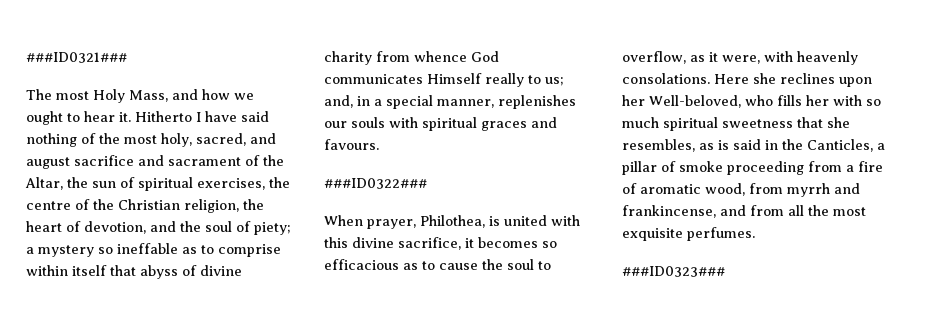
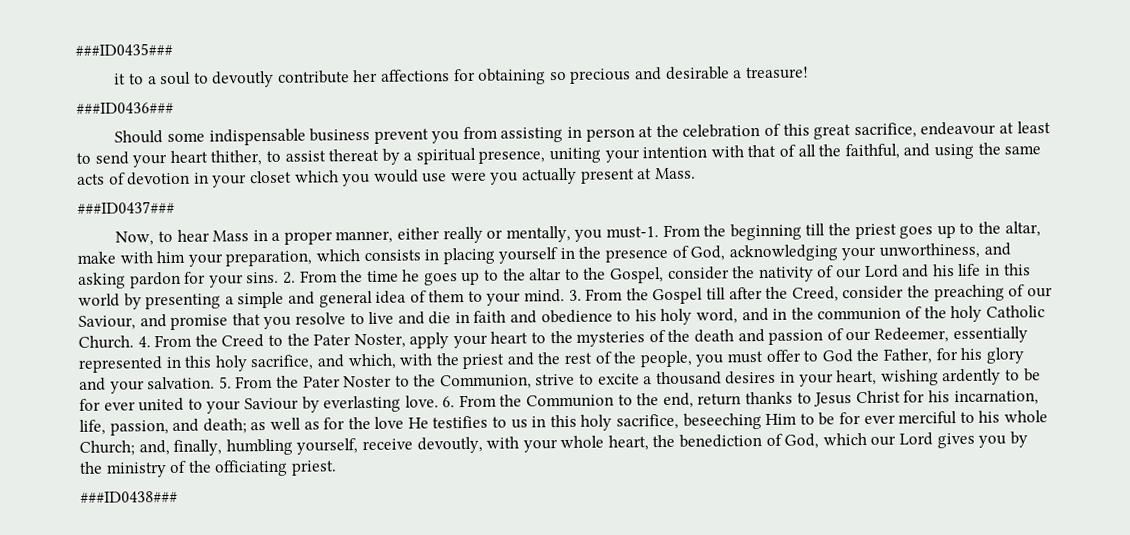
[26,52,127,63] [26,89,254,103] [26,111,269,125] [26,133,276,147] [26,155,284,169] [25,177,290,191] [26,199,264,213] [26,221,291,235] [26,243,281,257] [26,265,242,279] [324,51,499,65] [324,73,564,87] [324,95,576,109] [324,117,557,131] [324,139,379,150] [324,178,427,189] [324,215,580,229] [324,237,557,250] [324,259,551,270] [622,51,858,65] [622,73,872,87] [622,95,881,108] [622,117,850,131] [622,139,885,152] [622,161,883,175] [622,183,860,197] [622,205,866,218] [622,227,755,241] [622,266,725,277] ###ID0321### // The most Holy Mass, and how we ought to hear it. Hitherto I have said nothing of the most holy, sacred, and august sacrifice and sacrament of the Altar, the sun of spiritual exercises, the centre of the Christian religion, the heart of devotion, and the soul of piety; a mystery so ineffable as to comprise within itself that abyss of divine charity from whence God communicates Himself really to us; and, in a special manner, replenishes our souls with spiritual graces and favours. // ###ID0322### // When prayer, Philothea, is united with this divine sacrifice, it becomes so efficacious as to cause the soul to overflow, as it were, with heavenly consolations. Here she reclines upon her Well-beloved, who fills her with so much spiritual sweetness that she resembles, as is said in the Canticles, a pillar of smoke proceeding from a fire of aromatic wood, from myrrh and frankincense, and from all the most exquisite perfumes. // ###ID0323### -> [75,42,173,56] [114,66,809,88] [76,101,174,114] [114,121,1051,146] [76,142,1042,168] [77,167,696,188] [77,200,175,214] [115,221,1041,246] [77,242,1011,267] [78,263,1031,289] [78,284,1053,310] [78,305,1045,330] [78,326,1028,349] [78,347,1024,373] [79,368,1041,394] [79,390,1039,414] [79,410,1048,436] [79,431,1028,456] [79,459,337,478] [80,490,178,503] ###ID0435### // it to a soul to devoutly contribute her affections for obtaining so precious and desirable a treasure! // ###ID0436### // Should some indispensable business prevent you from assisting in person at the celebration of this great sacrifice, endeavour at least to send your heart thither, to assist thereat by a spiritual presence, uniting your intention with that of all the faithful, and using the same acts of devotion in your closet which you would use were you actually present at Mass. // ###ID0437### // Now, to hear Mass in a proper manner, either really or mentally, you must-1. From the beginning till the priest goes up to the altar, make with him your preparation, which consists in placing yourself in the presence of God, acknowledging your unworthiness, and asking pardon for your sins. 2. From the time he goes up to the altar to the Gospel, consider the nativity of our Lord and his life in this world by presenting a simple and general idea of them to your mind. 3. From the Gospel till after the Creed, consider the preaching of our Saviour, and promise that you resolve to live and die in faith and obedience to his holy word, and in the communion of the holy Catholic Church. 4. From the Creed to the Pater Noster, apply your heart to the mysteries of the death and passion of our Redeemer, essentially represented in this holy sacrifice, and which, with the priest and the rest of the people, you must offer to God the Father, for his glory and your salvation. 5. From the Pater Noster to the Communion, strive to excite a thousand desires in your heart, wishing ardently to be for ever united to your Saviour by everlasting love. 6. From the Communion to the end, return thanks to Jesus Christ for his incarnation, life, passion, and death; as well as for the love He testifies to us in this holy sacrifice, beseeching Him to be for ever merciful to his whole Church; and, finally, humbling yourself, receive devoutly, with your whole heart, the benediction of God, which our Lord gives you by the ministry of the officiating priest. // ###ID0438###

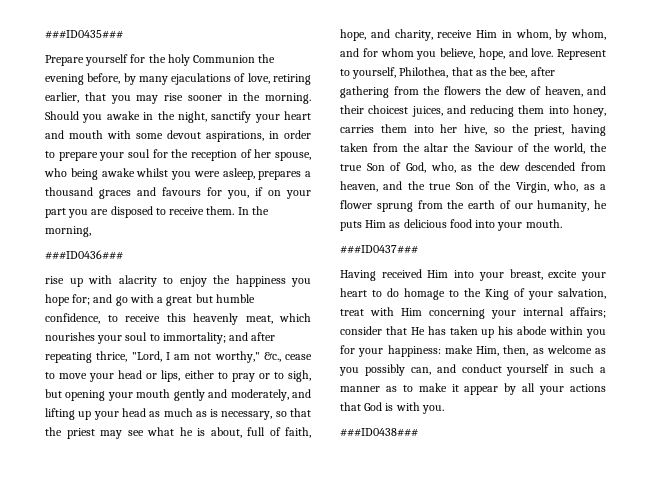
[114,66,809,88] [76,101,174,114] [114,121,1051,146] [76,142,1042,168] [77,167,696,188] [77,200,175,214] [115,221,1041,246] [77,242,1011,267] [78,263,1031,289] [78,284,1053,310] [78,305,1045,330] [78,326,1028,349] [78,347,1024,373] [79,368,1041,394] [79,390,1039,414] [79,410,1048,436] [79,431,1028,456] [79,459,337,478] it to a soul to devoutly contribute her affections for obtaining so precious and desirable a treasure! // ###ID0436### // Should some indispensable business prevent you from assisting in person at the celebration of this great sacrifice, endeavour at least to send your heart thither, to assist thereat by a spiritual presence, uniting your intention with that of all the faithful, and using the same acts of devotion in your closet which you would use were you actually present at Mass. // ###ID0437### // Now, to hear Mass in a proper manner, either really or mentally, you must-1. From the beginning till the priest goes up to the altar, make with him your preparation, which consists in placing yourself in the presence of God, acknowledging your unworthiness, and asking pardon for your sins. 2. From the time he goes up to the altar to the Gospel, consider the nativity of our Lord and his life in this world by presenting a simple and general idea of them to your mind. 3. From the Gospel till after the Creed, consider the preaching of our Saviour, and promise that you resolve to live and die in faith and obedience to his holy word, and in the communion of the holy Catholic Church. 4. From the Creed to the Pater Noster, apply your heart to the mysteries of the death and passion of our Redeemer, essentially represented in this holy sacrifice, and which, with the priest and the rest of the people, you must offer to God the Father, for his glory and your salvation. 5. From the Pater Noster to the Communion, strive to excite a thousand desires in your heart, wishing ardently to be for ever united to your Saviour by everlasting love. 6. From the Communion to the end, return thanks to Jesus Christ for his incarnation, life, passion, and death; as well as for the love He testifies to us in this holy sacrifice, beseeching Him to be for ever merciful to his whole Church; and, finally, humbling yourself, receive devoutly, with your whole heart, the benediction of God, which our Lord gives you by the ministry of the officiating priest. -> [45,54,276,66] [45,73,311,85] [45,92,311,104] [45,111,311,123] [45,130,311,142] [45,149,311,161] [44,168,311,180] [45,187,311,199] [45,206,269,218] [45,226,91,237] [45,250,123,260] [45,275,311,287] [45,294,255,306] [45,313,311,325] [45,332,276,344] [45,351,312,363] [45,370,311,382] [45,389,311,401] [45,408,311,420] [45,427,311,439] [340,29,606,41] [340,48,606,60] [340,67,555,79] [340,86,606,98] [340,105,606,117] [340,124,606,136] [340,143,607,154] [340,162,606,173] [340,181,606,193] [340,200,607,212] [340,219,562,231] [340,245,418,254] [340,269,606,281] [340,288,606,300] [340,307,606,319] [340,326,606,338] [340,345,606,357] [339,364,606,376] [340,383,606,395] [340,402,444,414] Prepare yourself for the holy Communion the evening before, by many ejaculations of love, retiring earlier, that you may rise sooner in the morning. Should you awake in the night, sanctify your heart and mouth with some devout aspirations, in order to prepare your soul for the reception of her spouse, who being awake whilst you were asleep, prepares a thousand graces and favours for you, if on your part you are disposed to receive them. In the morning, // ###ID0436### // rise up with alacrity to enjoy the happiness you hope for; and go with a great but humble confidence, to receive this heavenly meat, which nourishes your soul to immortality; and after repeating thrice, "Lord, I am not worthy," &c., cease to move your head or lips, either to pray or to sigh, but opening your mouth gently and moderately, and lifting up your head as much as is necessary, so that the priest may see what he is about, full of faith, hope, and charity, receive Him in whom, by whom, and for whom you believe, hope, and love. Represent to yourself, Philothea, that as the bee, after gathering from the flowers the dew of heaven, and their choicest juices, and reducing them into honey, carries them into her hive, so the priest, having taken from the altar the Saviour of the world, the true Son of God, who, as the dew descended from heaven, and the true Son of the Virgin, who, as a flower sprung from the earth of our humanity, he puts Him as delicious food into your mouth. // ###ID0437### // Having received Him into your breast, excite your heart to do homage to the King of your salvation, treat with Him concerning your internal affairs; consider that He has taken up his abode within you for your happiness: make Him, then, as welcome as you possibly can, and conduct yourself in such a manner as to make it appear by all your actions that God is with you.

